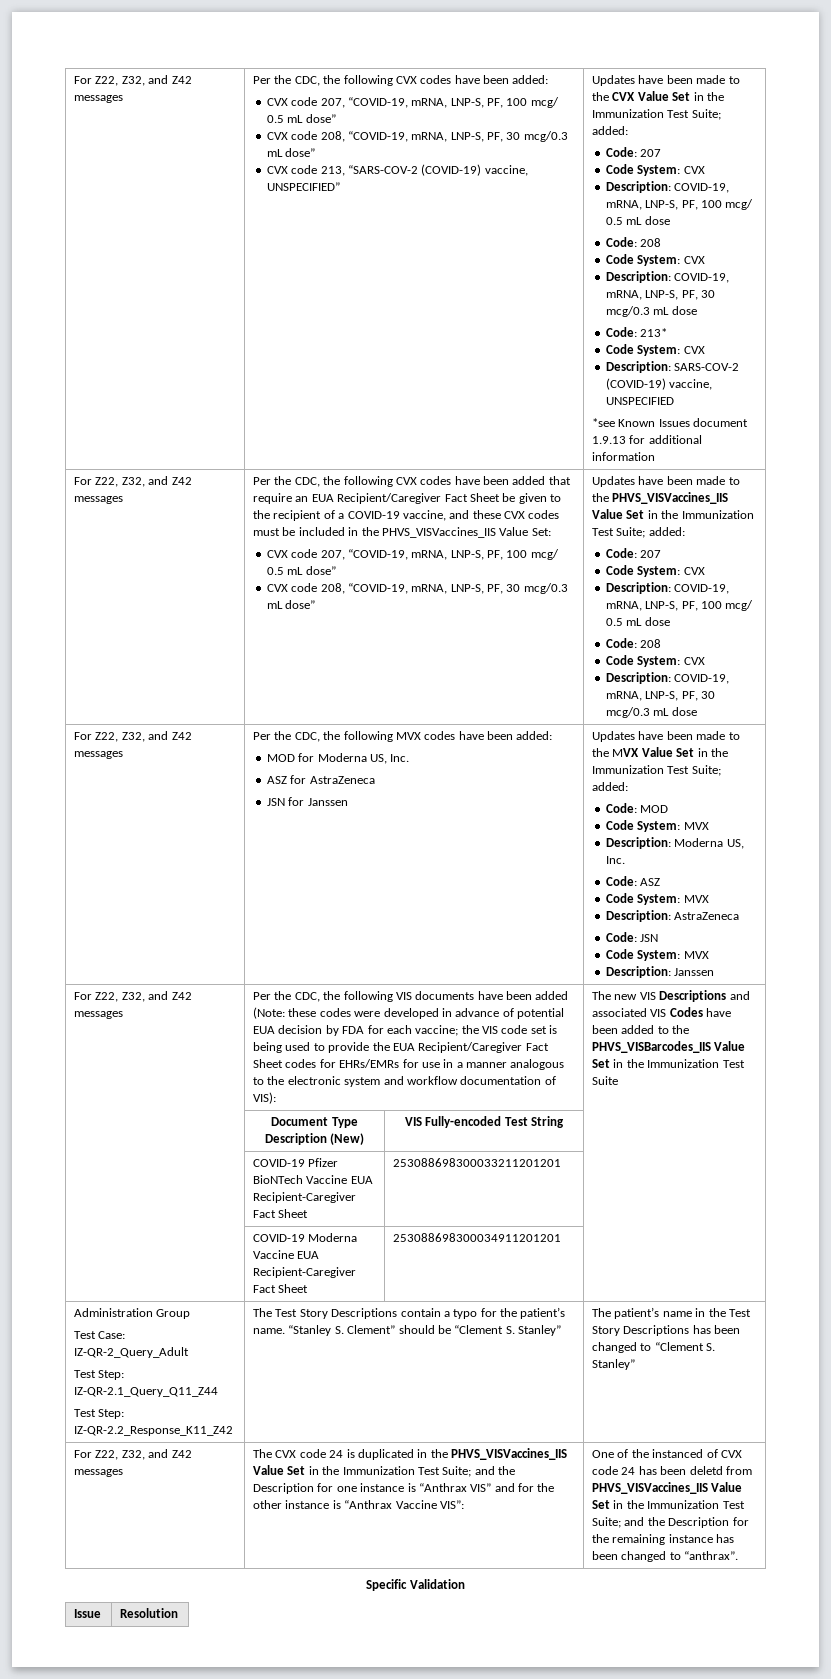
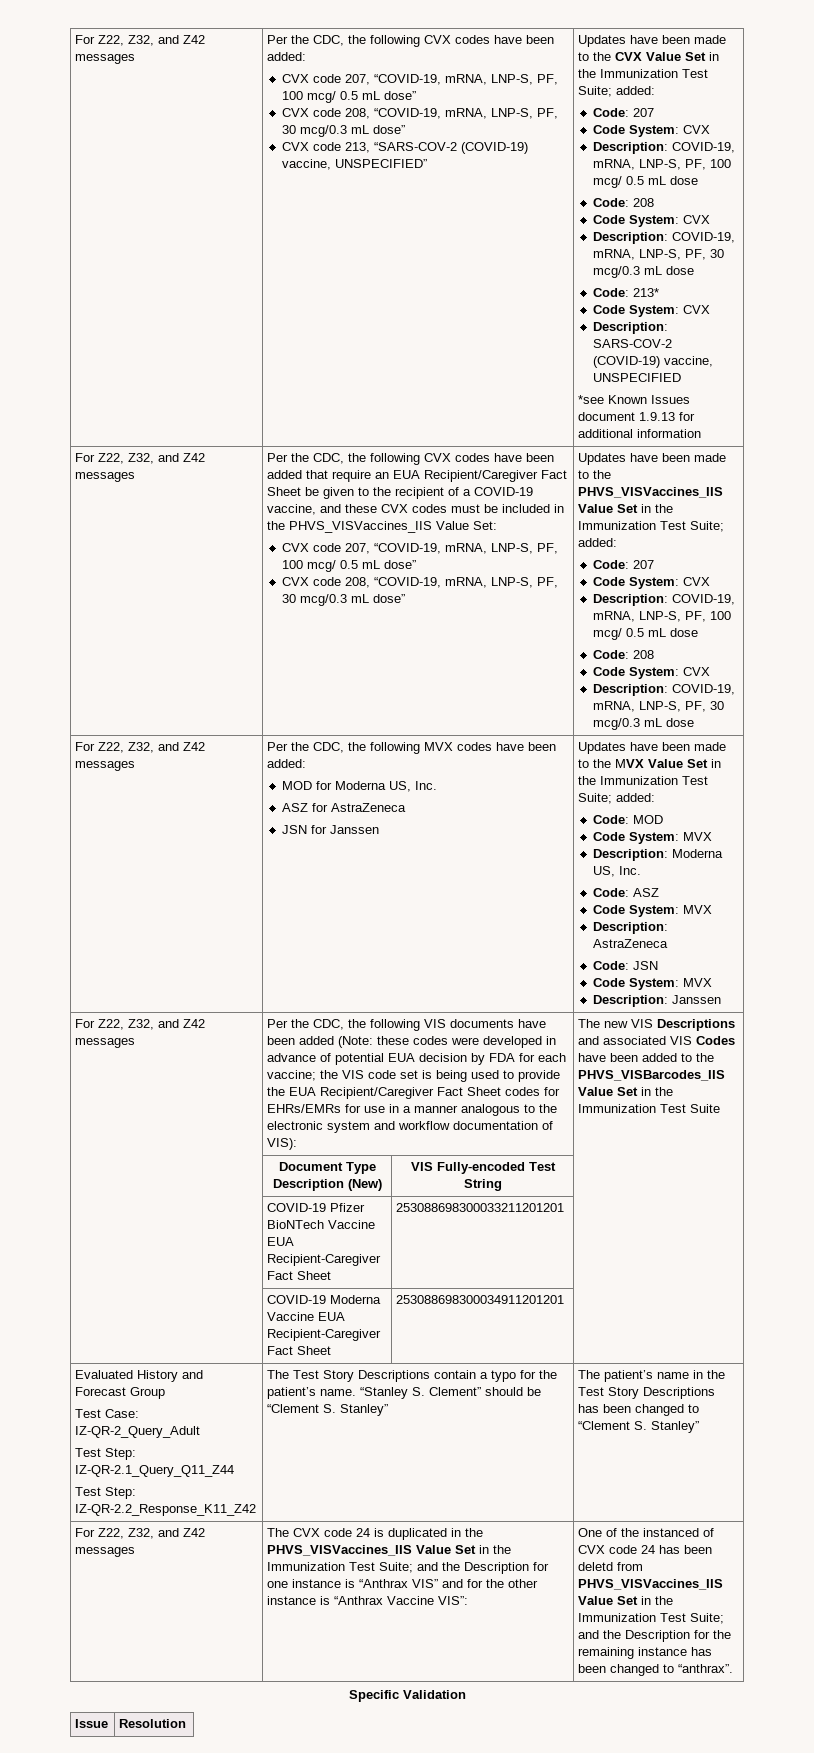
[74,1308,154,1317] Administration -> [75,1370,204,1382] [75,1387,127,1396] Evaluated History and Forecast

